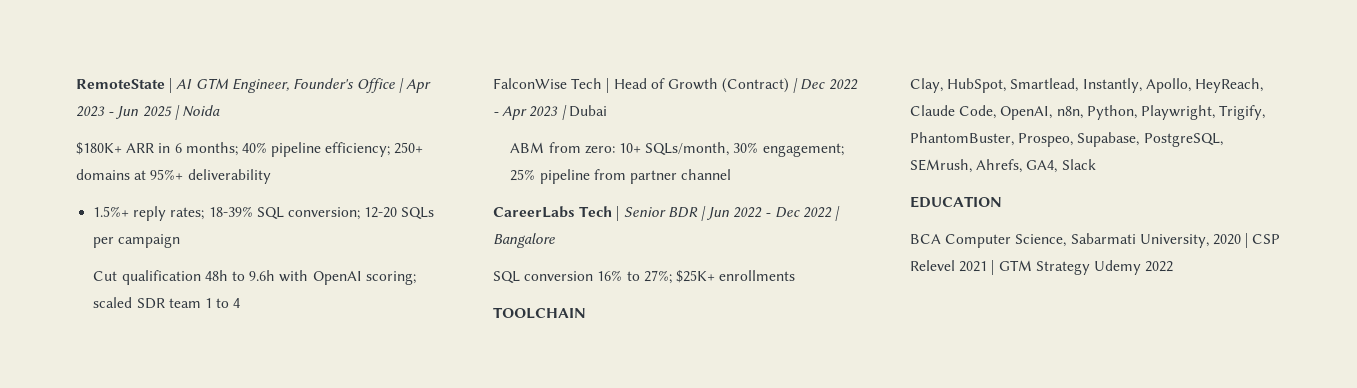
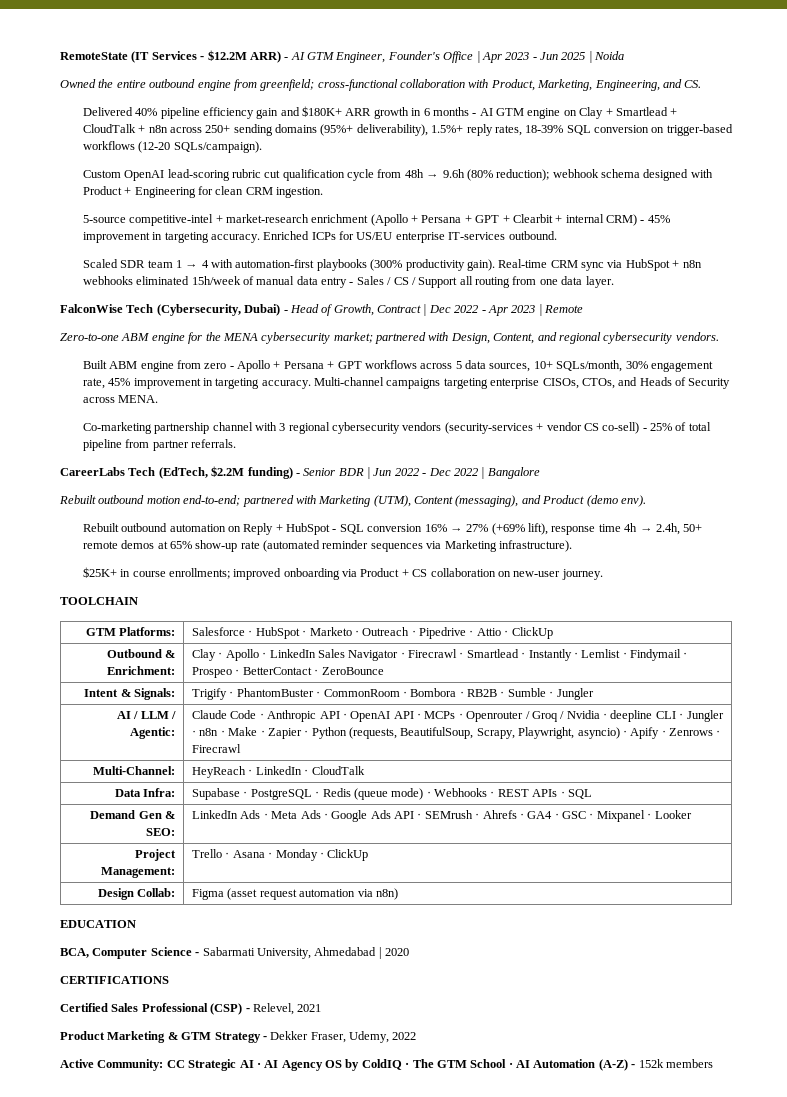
[169,78,173,93] | -> [131,50,289,63] (IT Services - $12.2M ARR) -
(220, 111) none -> [60,79,702,91] [82,107,300,119] Owned the entire outbound engine from greenfield; cross-functional collaboration with Product, Marketing, Engineering, and CS. // Delivered 40% pipeline efficiency gain and
(155, 148) none -> [373,107,409,119] growth
[185,142,424,157] [76,169,271,184] months; 40% pipeline efficiency; 250+ domains at 95%+ deliverability // -> [432,107,678,119] [82,124,428,136] months - AI GTM engine on Clay + Smartlead + CloudTalk + n8n across 250+ sending domains (95%+ deliverability),
[170,207,205,220] rates; -> [494,125,522,136] rates,
[287,207,435,220] [93,234,181,248] [93,270,416,285] [93,297,133,308] conversion; 12-20 SQLs per campaign // Cut qualification 48h to 9.6h with OpenAI scoring; scaled -> [594,124,733,136] [82,141,262,153] [82,169,713,181] [82,186,324,198] [82,214,670,226] [82,231,557,243] [82,259,118,268] conversion on trigger-based workflows (12-20 SQLs/campaign). // Custom OpenAI lead-scoring rubric cut qualification cycle from 48h → 9.6h (80% reduction); webhook schema designed with Product + Engineering for clean CRM ingestion. // 5-source competitive-intel + market-research enrichment (Apollo + Persana + GPT + Clearbit + internal CRM) - 45% improvement in targeting accuracy. Enriched ICPs for US/EU enterprise IT-services outbound. // Scaled
[216,298,230,308] to -> [185,264,199,268] →
[493,78,790,93] // FalconWise Tech | Head of Growth (Contract) -> [211,259,702,271] [82,276,614,288] [60,304,421,316] with automation-first playbooks (300% productivity gain). Real-time CRM sync via HubSpot + n8n webhooks eliminated 15h/week of manual data entry - Sales / CS / Support all routing from one data layer. // FalconWise Tech (Cybersecurity, Dubai) - Head of Growth, Contract
[568,105,607,117] [510,142,844,157] [510,169,536,181] Dubai // ABM from zero: 10+ SQLs/month, 30% engagement; 25% -> [544,305,583,313] [60,332,719,344] [82,360,713,372] [82,377,731,389] [82,395,159,403] [82,422,711,434] Remote // Zero-to-one ABM engine for the MENA cybersecurity market; partnered with Design, Content, and regional cybersecurity vendors. // Built ABM engine from zero - Apollo + Persana + GPT workflows across 5 data sources, 10+ SQLs/month, 30% engagement rate, 45% improvement in targeting accuracy. Multi-channel campaigns targeting enterprise CISOs, CTOs, and Heads of Security across MENA. // Co-marketing partnership channel with 3 regional cybersecurity vendors (security-services + vendor CS co-sell) - 25% of total
[681,169,732,180] channel -> [190,439,236,448] referrals.
[616,206,620,221] | -> [158,466,300,479] (EdTech, $2.2M funding) -
[493,270,796,284] [493,307,586,319] [910,78,1263,93] [910,105,1266,120] [910,132,1223,147] [910,159,1096,173] [910,196,1002,208] [910,233,1281,248] [910,260,1174,275] SQL conversion 16% to 27%; $25K+ enrollments // TOOLCHAIN // Clay, HubSpot, Smartlead, Instantly, Apollo, HeyReach, Claude Code, OpenAI, n8n, Python, Playwright, Trigify, PhantomBuster, Prospeo, Supabase, PostgreSQL, SEMrush, Ahrefs, GA4, Slack // EDUCATION // BCA Computer Science, Sabarmati University, 2020 | CSP Relevel 2021 | GTM Strategy Udemy 2022 -> [59,495,646,507] [82,523,703,535] [82,540,572,552] [82,567,603,580] [60,597,138,605] [85,627,175,636] [192,627,553,639] [106,649,175,658] [106,666,175,675] [192,649,688,661] [192,667,384,678] [84,688,175,700] [192,688,594,700] [116,711,176,719] [129,727,175,739] [192,710,724,722] [192,727,721,739] [192,744,242,753] [92,766,175,775] [192,766,365,778] [114,788,175,797] [192,788,592,800] [90,810,175,819] [145,828,175,836] [192,810,692,822] [134,849,176,861] [100,867,175,878] [192,849,369,861] [97,888,175,900] [192,888,398,900] [60,920,136,928] [60,947,409,959] [60,976,169,984] [60,1003,322,1015] [60,1031,417,1043] [60,1059,713,1071] Rebuilt outbound motion end-to-end; partnered with Marketing (UTM), Content (messaging), and Product (demo env). // Rebuilt outbound automation on Reply + HubSpot - SQL conversion 16% → 27% (+69% lift), response time 4h → 2.4h, 50+ remote demos at 65% show-up rate (automated reminder sequences via Marketing infrastructure). // $25K+ in course enrollments; improved onboarding via Product + CS collaboration on new-user journey. // TOOLCHAIN // GTM Platforms: | Salesforce · HubSpot · Marketo · Outreach · Pipedrive · Attio · ClickUp // Outbound & Enrichment: | Clay · Apollo · LinkedIn Sales Navigator · Firecrawl · Smartlead · Instantly · Lemlist · Findymail · Prospeo · BetterContact · ZeroBounce // Intent & Signals: | Trigify · PhantomBuster · CommonRoom · Bombora · RB2B · Sumble · Jungler // AI / LLM / Agentic: | Claude Code · Anthropic API · OpenAI API · MCPs · Openrouter / Groq / Nvidia · deepline CLI · Jungler · n8n · Make · Zapier · Python (requests, BeautifulSoup, Scrapy, Playwright, asyncio) · Apify · Zenrows · Firecrawl // Multi-Channel: | HeyReach · LinkedIn · CloudTalk // Data Infra: | Supabase · PostgreSQL · Redis (queue mode) · Webhooks · REST APIs · SQL // Demand Gen & SEO: | LinkedIn Ads · Meta Ads · Google Ads API · SEMrush · Ahrefs · GA4 · GSC · Mixpanel · Looker // Project Management: | Trello · Asana · Monday · ClickUp // Design Collab: | Figma (asset request automation via n8n) // EDUCATION // BCA, Computer Science - Sabarmati University, Ahmedabad | 2020 // CERTIFICATIONS // Certified Sales Professional (CSP) - Relevel, 2021 // Product Marketing & GTM Strategy - Dekker Fraser, Udemy, 2022 // Active Community: CC Strategic AI · AI Agency OS by ColdIQ · The GTM School · AI Automation (A-Z) - 152k members

